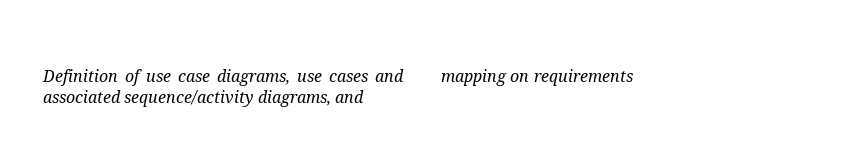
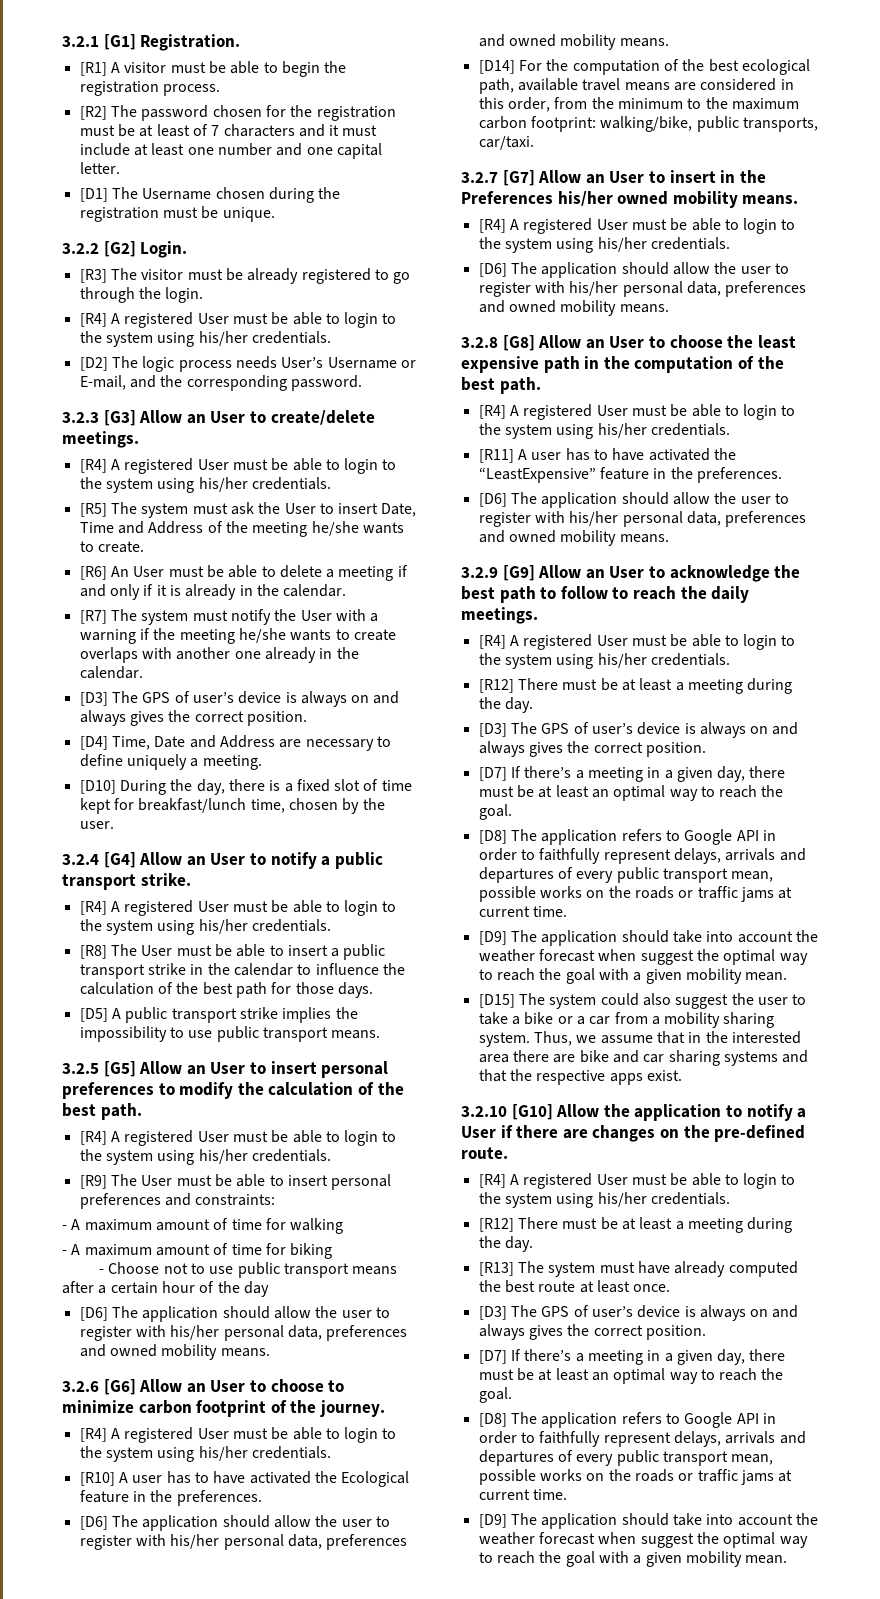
[42,69,404,86] [43,90,364,107] [441,69,633,86] Definition of use case diagrams, use cases and associated sequence/activity diagrams, and mapping on requirements -> [62,34,241,51] [79,61,347,77] [79,81,220,96] [79,105,396,121] [79,124,378,137] [79,143,382,159] [79,162,120,174] [79,187,341,203] [79,206,275,222] [62,241,188,258] [79,268,411,284] [79,287,204,303] [79,312,397,328] [79,331,331,347] [79,356,416,372] [79,375,362,391] [62,410,375,426] [62,431,139,448] [79,458,397,474] [79,477,331,493] [79,502,417,518] [79,521,404,537] [79,541,144,553] [79,565,408,581] [79,584,347,600] [79,609,379,625] [79,628,396,644] [79,647,359,663] [79,666,143,679] [79,691,400,707] [79,710,307,726] [79,735,391,751] [79,754,262,770] [79,779,412,795] [79,798,385,814] [79,821,114,829] [62,852,383,869] [62,873,191,890] [79,900,397,916] [79,919,331,935] [79,944,386,960] [79,963,405,979] [79,982,373,998] [79,1007,358,1023] [79,1026,381,1042] [62,1061,389,1078] [62,1082,404,1099] [62,1103,142,1120] [79,1130,397,1146] [79,1149,331,1165] [79,1174,392,1190] [79,1193,276,1209] [62,1218,344,1234] [62,1243,333,1259] [98,1262,398,1278] [62,1281,269,1297] [79,1306,390,1322] [79,1325,408,1341] [79,1344,270,1360] [62,1379,345,1395] [62,1400,385,1417] [79,1427,397,1443] [79,1446,331,1462] [79,1471,410,1487] [79,1490,262,1506] [79,1515,390,1531] [79,1534,408,1550] [478,34,669,50] [478,59,810,75] [478,78,794,94] [478,97,799,112] [478,116,818,132] [478,136,534,150] [461,170,766,186] [461,191,799,208] [478,218,796,234] [478,237,730,253] [478,262,789,278] [478,281,807,297] [478,300,669,316] [461,335,796,351] [461,356,784,373] [461,377,541,394] [478,404,796,420] [478,423,730,439] [478,448,736,463] [478,467,782,483] [478,492,789,508] [478,511,807,527] [478,530,669,546] [461,565,801,582] [461,586,750,603] [461,607,538,624] [478,634,796,650] [478,653,730,669] [478,678,793,694] [478,697,533,713] [478,722,799,738] [478,741,706,757] [478,766,786,782] [478,785,784,801] [478,804,512,820] [478,829,776,845] [478,848,806,864] [478,867,774,883] [478,886,793,902] [478,906,567,917] [478,930,818,946] [478,949,808,965] [478,968,788,984] [478,993,807,1009] [478,1012,775,1028] [478,1031,801,1047] [478,1050,809,1066] [478,1069,682,1085] [461,1104,807,1121] [461,1125,806,1142] [461,1147,508,1159] [478,1173,796,1189] [478,1192,730,1208] [478,1217,793,1233] [478,1236,533,1252] [478,1261,798,1277] [478,1280,671,1293] [478,1305,799,1321] [478,1324,706,1340] [478,1349,786,1365] [478,1368,784,1384] [478,1387,512,1403] [478,1412,776,1428] [478,1431,806,1447] [478,1450,774,1466] [478,1469,793,1485] [478,1489,567,1500] [478,1513,818,1529] [478,1532,808,1548] [478,1551,788,1567] 3.2.1 [G1] Registration. // [R1] A visitor must be able to begin the registration process. // [R2] The password chosen for the registration must be at least of 7 characters and it must include at least one number and one capital letter. // [D1] The Username chosen during the registration must be unique. // 3.2.2 [G2] Login. // [R3] The visitor must be already registered to go through the login. // [R4] A registered User must be able to login to the system using his/her credentials. // [D2] The logic process needs User’s Username or E-mail, and the corresponding password. // 3.2.3 [G3] Allow an User to create/delete meetings. // [R4] A registered User must be able to login to the system using his/her credentials. // [R5] The system must ask the User to insert Date, Time and Address of the meeting he/she wants to create. // [R6] An User must be able to delete a meeting if and only if it is already in the calendar. // [R7] The system must notify the User with a warning if the meeting he/she wants to create overlaps with another one already in the calendar. // [D3] The GPS of user’s device is always on and always gives the correct position. // [D4] Time, Date and Address are necessary to define uniquely a meeting. // [D10] During the day, there is a fixed slot of time kept for breakfast/lunch time, chosen by the user. // 3.2.4 [G4] Allow an User to notify a public transport strike. // [R4] A registered User must be able to login to the system using his/her credentials. // [R8] The User must be able to insert a public transport strike in the calendar to influence the calculation of the best path for those days. // [D5] A public transport strike implies the impossibility to use public transport means. // 3.2.5 [G5] Allow an User to insert personal preferences to modify the calculation of the best path. // [R4] A registered User must be able to login to the system using his/her credentials. // [R9] The User must be able to insert personal preferences and constraints: // - A maximum amount of time for walking // - A maximum amount of time for biking // - Choose not to use public transport means after a certain hour of the day // [D6] The application should allow the user to register with his/her personal data, preferences and owned mobility means. // 3.2.6 [G6] Allow an User to choose to minimize carbon footprint of the journey. // [R4] A registered User must be able to login to the system using his/her credentials. // [R10] A user has to have activated the Ecological feature in the preferences. // [D6] The application should allow the user to register with his/her personal data, preferences and owned mobility means. // [D14] For the computation of the best ecological path, available travel means are considered in this order, from the minimum to the maximum carbon footprint: walking/bike, public transports, car/taxi. // 3.2.7 [G7] Allow an User to insert in the Preferences his/her owned mobility means. // [R4] A registered User must be able to login to the system using his/her credentials. // [D6] The application should allow the user to register with his/her personal data, preferences and owned mobility means. // 3.2.8 [G8] Allow an User to choose the least expensive path in the computation of the best path. // [R4] A registered User must be able to login to the system using his/her credentials. // [R11] A user has to have activated the “LeastExpensive” feature in the preferences. // [D6] The application should allow the user to register with his/her personal data, preferences and owned mobility means. // 3.2.9 [G9] Allow an User to acknowledge the best path to follow to reach the daily meetings. // [R4] A registered User must be able to login to the system using his/her credentials. // [R12] There must be at least a meeting during the day. // [D3] The GPS of user’s device is always on and always gives the correct position. // [D7] If there’s a meeting in a given day, there must be at least an optimal way to reach the goal. // [D8] The application refers to Google API in order to faithfully represent delays, arrivals and departures of every public transport mean, possible works on the roads or traffic jams at current time. // [D9] The application should take into account the weather forecast when suggest the optimal way to reach the goal with a given mobility mean. // [D15] The system could also suggest the user to take a bike or a car from a mobility sharing system. Thus, we assume that in the interested area there are bike and car sharing systems and that the respective apps exist. // 3.2.10 [G10] Allow the application to notify a User if there are changes on the pre-defined route. // [R4] A registered User must be able to login to the system using his/her credentials. // [R12] There must be at least a meeting during the day. // [R13] The system must have already computed the best route at least once. // [D3] The GPS of user’s device is always on and always gives the correct position. // [D7] If there’s a meeting in a given day, there must be at least an optimal way to reach the goal. // [D8] The application refers to Google API in order to faithfully represent delays, arrivals and departures of every public transport mean, possible works on the roads or traffic jams at current time. // [D9] The application should take into account the weather forecast when suggest the optimal way to reach the goal with a given mobility mean.

